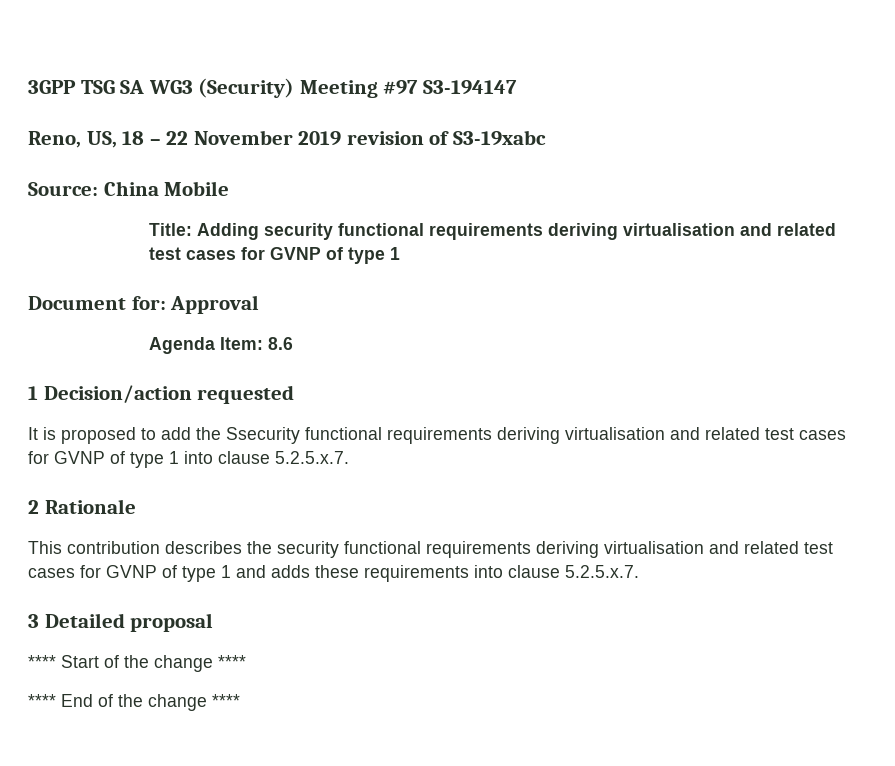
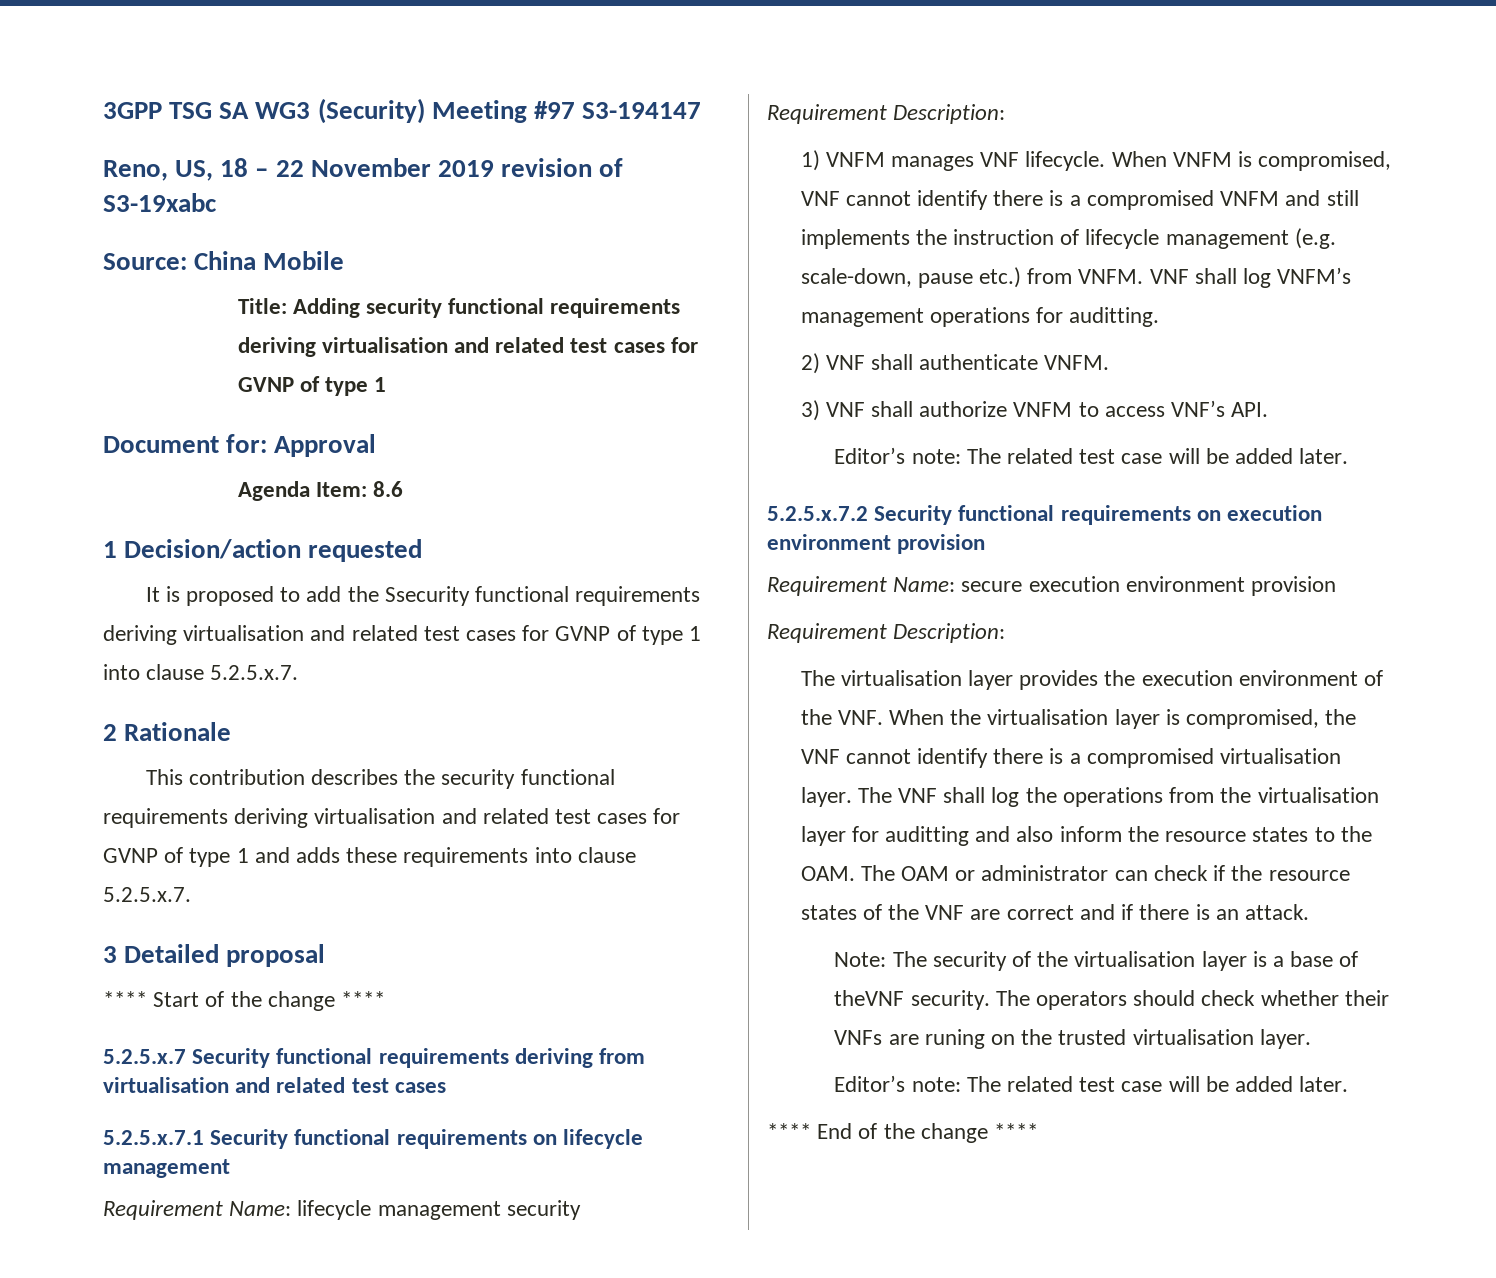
(246, 661) none -> [103,1048,646,1068] [103,1077,446,1093] [103,1129,644,1149] [103,1159,230,1178] [103,1200,581,1220] [767,104,1006,124] [800,150,1392,171] [800,190,1359,210] [800,228,1336,249] [800,267,1352,288] [800,307,1160,327] [800,353,1110,374] [800,400,1269,421] [834,447,1349,464] [767,505,1323,525] [767,534,986,554] [767,576,1337,596] [767,623,1006,643] [800,670,1384,690] [800,709,1357,729] [800,748,1342,768] [800,787,1379,807] [800,826,1372,846] [800,865,1350,881] [800,904,1309,920] [834,951,1359,971] [834,990,1389,1010] [834,1029,1311,1049] [834,1075,1349,1092] // 5.2.5.x.7 Security functional requirements deriving from virtualisation and related test cases // 5.2.5.x.7.1 Security functional requirements on lifecycle management // Requirement Name: lifecycle management security // Requirement Description: // 1) VNFM manages VNF lifecycle. When VNFM is compromised, VNF cannot identify there is a compromised VNFM and still implements the instruction of lifecycle management (e.g. scale-down, pause etc.) from VNFM. VNF shall log VNFM’s management operations for auditting. // 2) VNF shall authenticate VNFM. // 3) VNF shall authorize VNFM to access VNF’s API. // Editor’s note: The related test case will be added later. // 5.2.5.x.7.2 Security functional requirements on execution environment provision // Requirement Name: secure execution environment provision // Requirement Description: // The virtualisation layer provides the execution environment of the VNF. When the virtualisation layer is compromised, the VNF cannot identify there is a compromised virtualisation layer. The VNF shall log the operations from the virtualisation layer for auditting and also inform the resource states to the OAM. The OAM or administrator can check if the resource states of the VNF are correct and if there is an attack. // Note: The security of the virtualisation layer is a base of theVNF security. The operators should check whether their VNFs are runing on the trusted virtualisation layer. // Editor’s note: The related test case will be added later.

